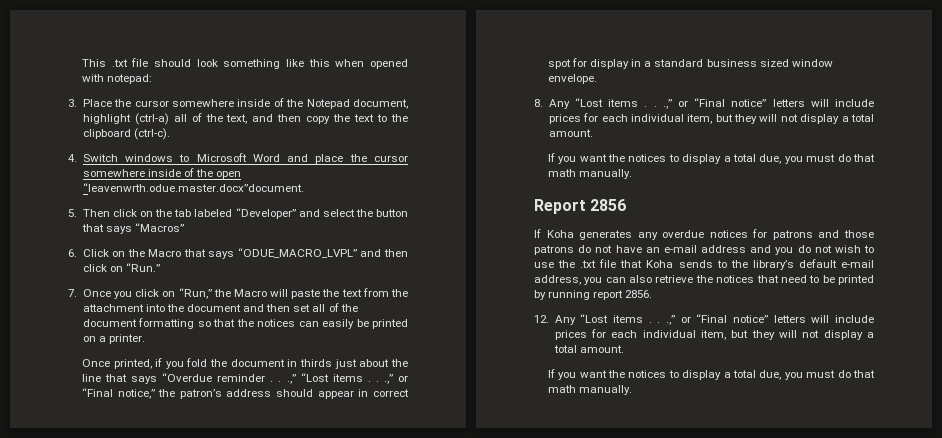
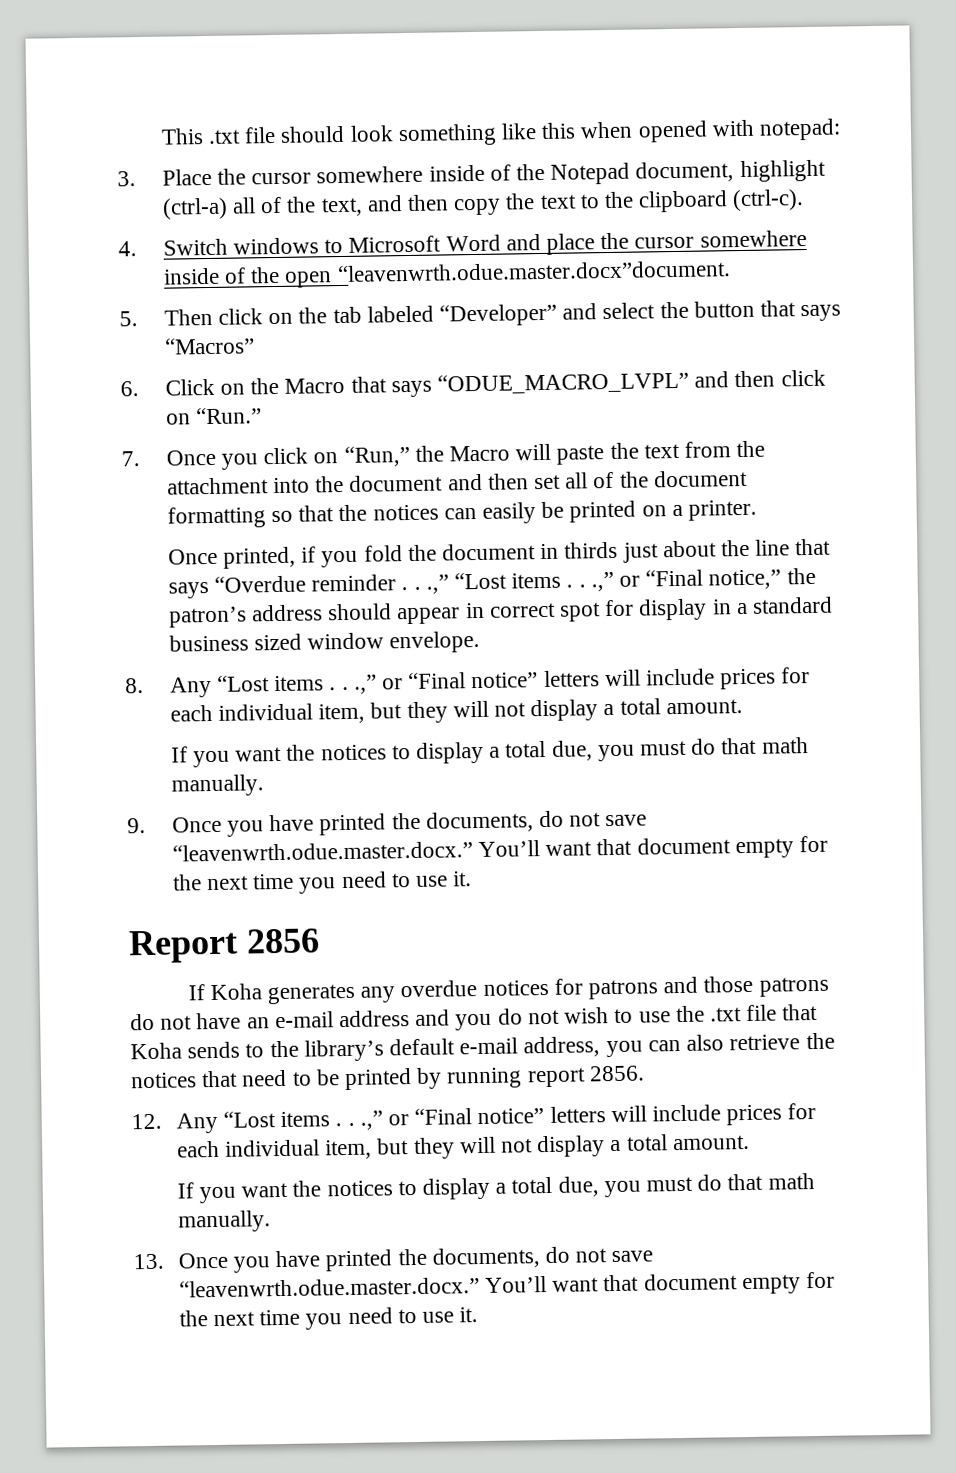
(633, 174) none -> [127,810,648,837] [171,835,828,862] [172,871,473,894] // 9. Once you have printed the documents, do not save “leavenwrth.odue.master.docx.” You’ll want that document empty for the next time you need to use it.
(633, 390) none -> [133,1246,654,1273] [178,1271,835,1298] [178,1307,479,1330] // 13. Once you have printed the documents, do not save “leavenwrth.odue.master.docx.” You’ll want that document empty for the next time you need to use it.

